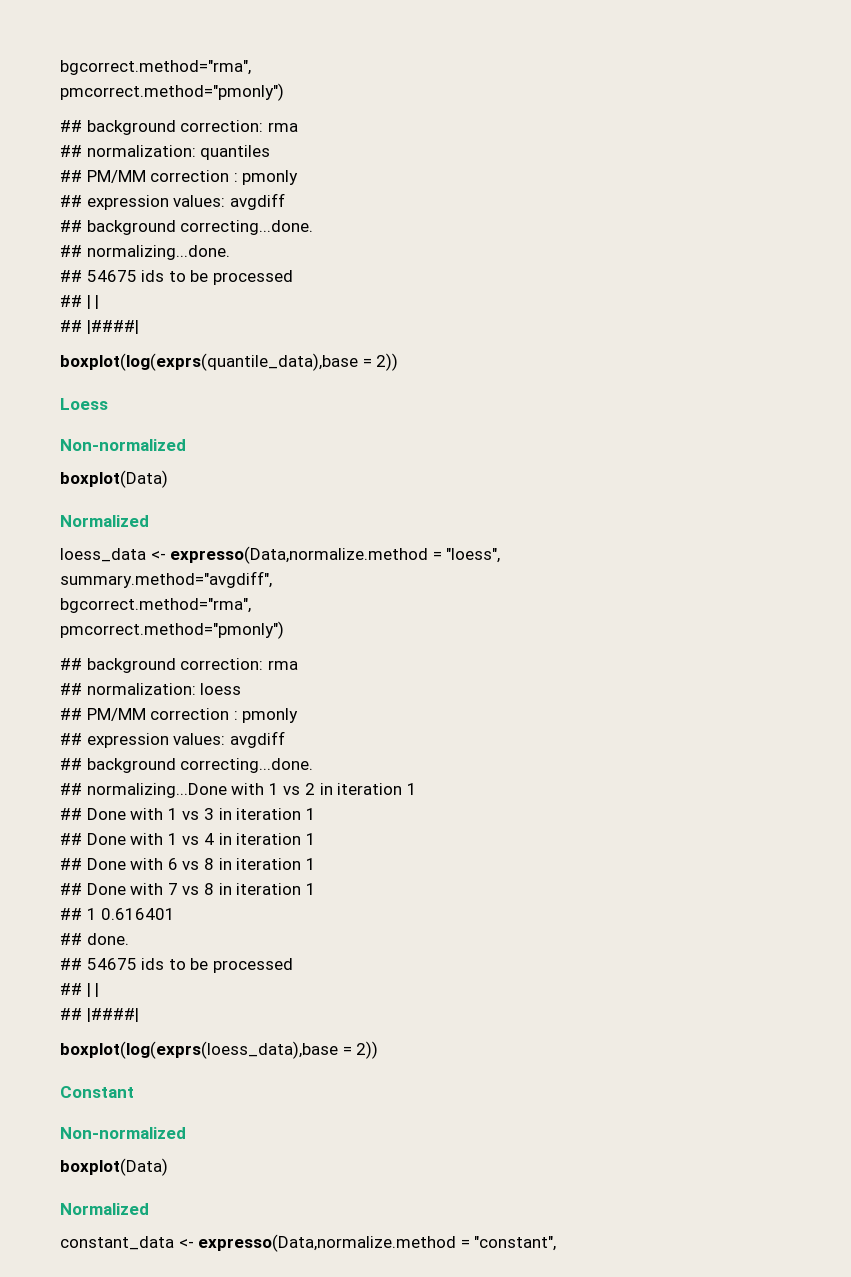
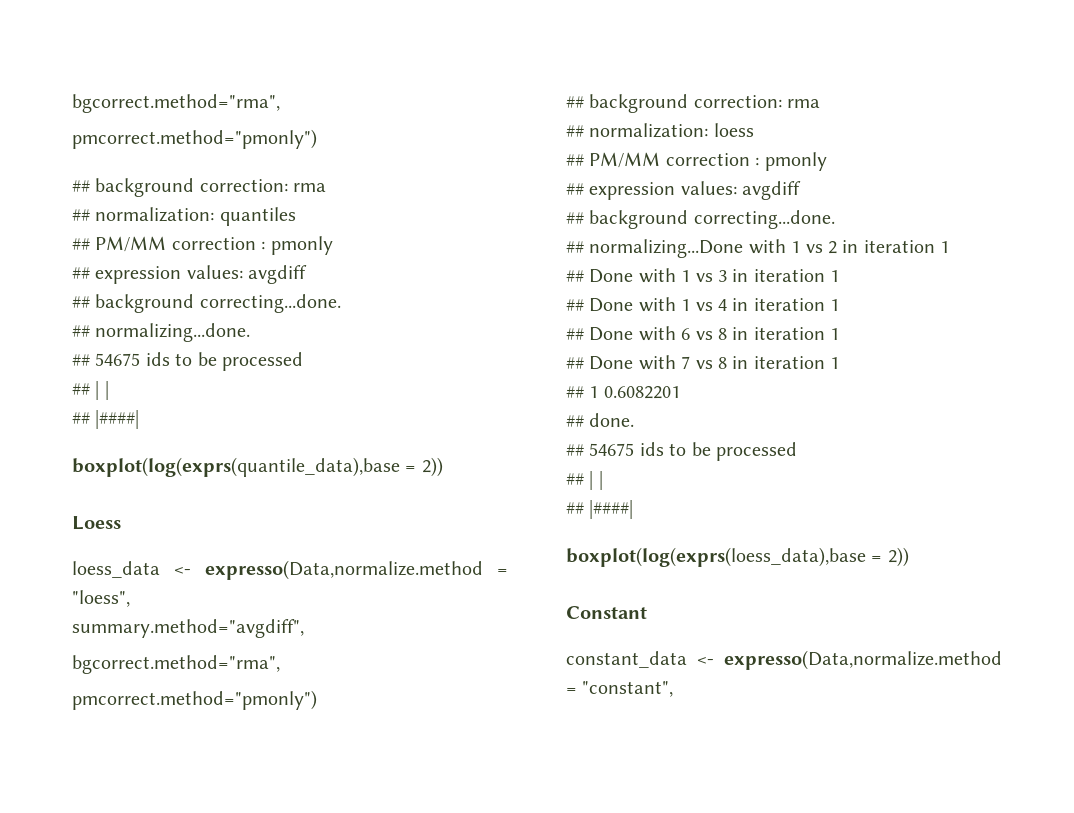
[60,439,186,451] [60,470,168,488] [60,515,149,527] // Non-normalized // boxplot(Data) // Normalized -> (121, 523) none
[101,908,176,920] 0.616401 -> [603,386,680,399] 0.6082201
[60,1127,186,1139] [60,1158,168,1176] [60,1203,149,1215] // Non-normalized // boxplot(Data) // Normalized -> (647, 612) none

